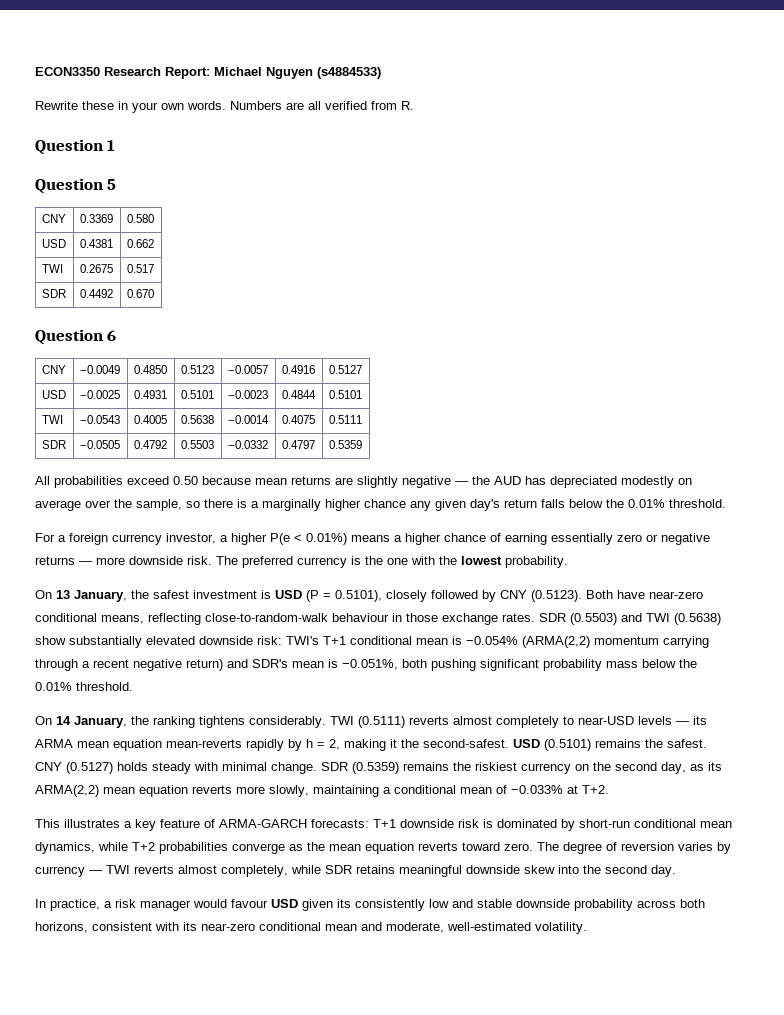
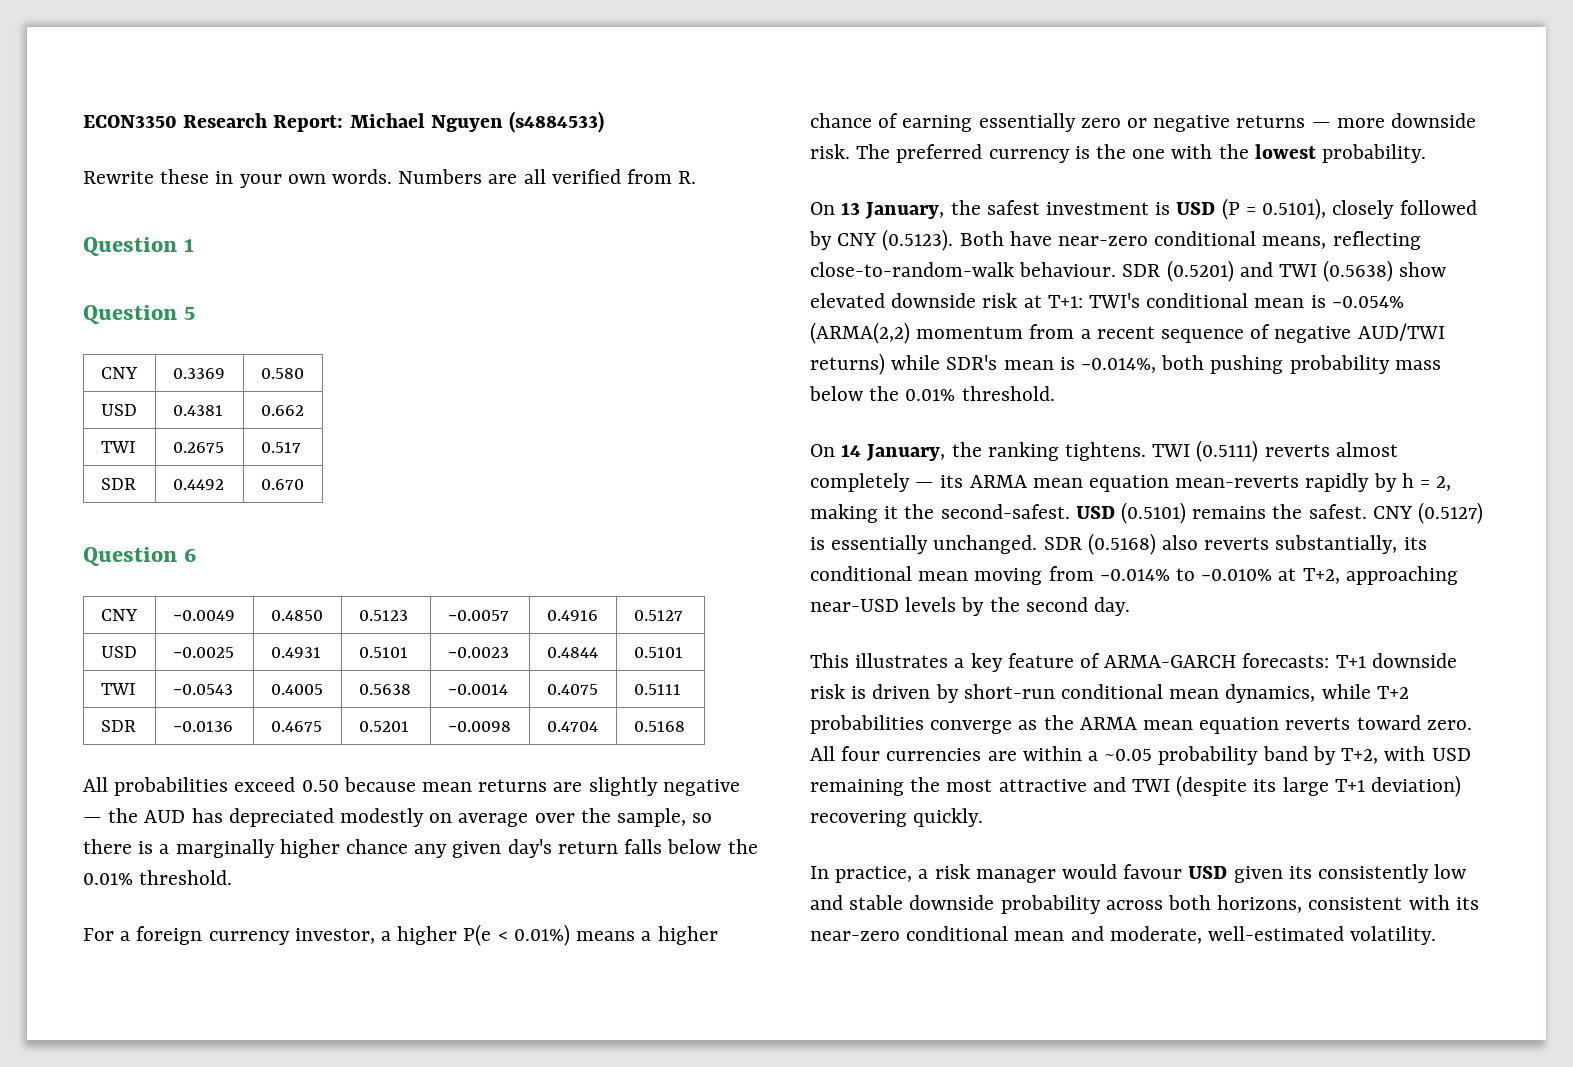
[79,440,120,449] [133,440,167,449] [180,440,214,449] [227,440,268,449] [281,440,315,449] [328,440,362,449] −0.0505 | 0.4792 | 0.5503 | −0.0332 | 0.4797 | 0.5359 -> [172,721,233,732] [270,721,322,732] [358,721,409,732] [447,721,511,732] [546,721,598,732] [633,721,685,732] −0.0136 | 0.4675 | 0.5201 | −0.0098 | 0.4704 | 0.5168
[332,613,617,625] behaviour in those exchange rates. SDR (0.5503) -> [1019,260,1234,282] behaviour. SDR (0.5201)
[69,636,142,648] substantially -> (1447, 269) none
[257,636,346,645] risk: TWI's T+1 -> [982,293,1141,308] risk at T+1: TWI's
[663,636,709,648] [35,659,248,671] carrying through a recent negative return) and -> [1029,323,1445,343] [810,353,941,375] from a recent sequence of negative AUD/TWI returns) while
[342,659,398,670] −0.051%, -> [1081,358,1157,373] −0.014%,
[480,659,539,671] significant -> (1284, 364) none
[199,716,326,728] tightens considerably. -> [1065,442,1147,461] tightens.
[563,716,672,725] to near-USD levels -> (910, 482) none
[117,762,722,774] [35,785,609,797] holds steady with minimal change. SDR (0.5359) remains the riskiest currency on the second day, as its ARMA(2,2) mean equation reverts more slowly, maintaining a conditional mean of −0.033% at T+2. -> [810,533,1427,555] [810,566,1458,585] [810,597,1131,616] is essentially unchanged. SDR (0.5168) also reverts substantially, its conditional mean moving from −0.014% to −0.010% at T+2, approaching near-USD levels by the second day.
[497,819,557,828] dominated -> [872,684,931,699] driven
(325, 846) none -> [1079,717,1137,730] ARMA
[537,842,731,854] [35,865,676,877] The degree of reversion varies by currency — TWI reverts almost completely, while SDR retains meaningful downside skew into the second day. -> [810,746,1471,765] [810,775,1462,797] [810,808,984,827] All four currencies are within a ~0.05 probability band by T+2, with USD remaining the most attractive and TWI (despite its large T+1 deviation) recovering quickly.

